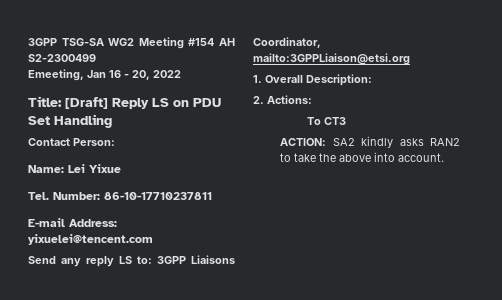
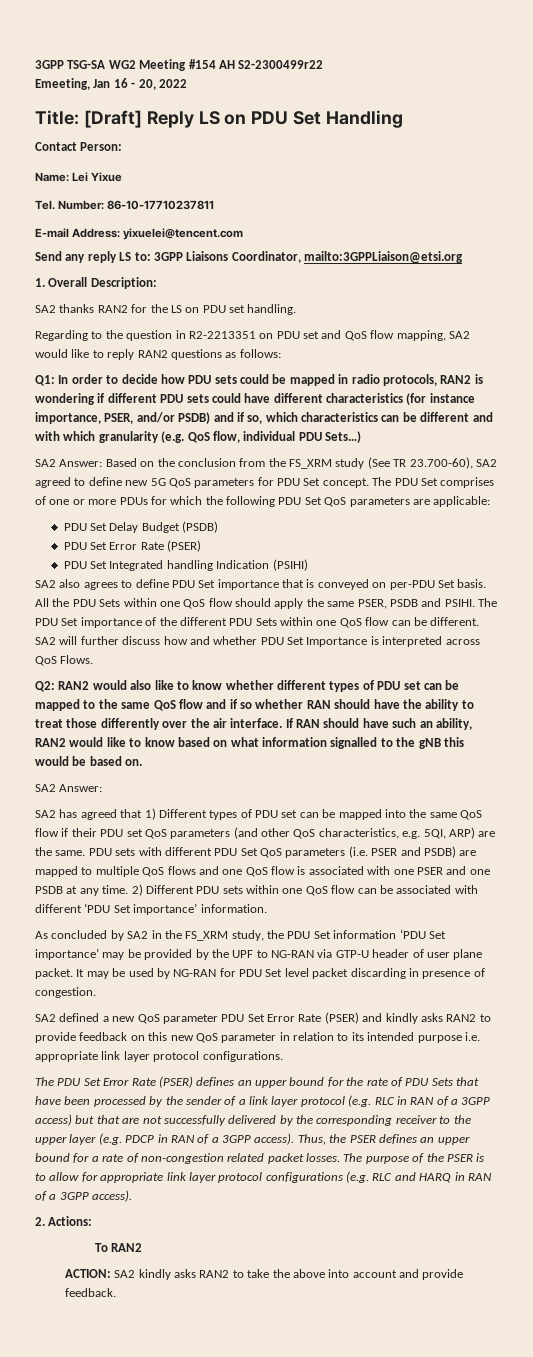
[28,54,96,62] S2-2300499 -> [238,60,324,69] S2-2300499r22
(372, 80) none -> [35,304,297,315] [35,330,470,341] [35,349,281,360] [35,374,483,386] [35,393,475,405] [35,412,493,424] [35,431,361,443] [35,457,497,469] [35,477,495,488] [35,496,491,507] [63,521,219,533] [63,540,202,552] [63,559,308,571] [35,579,487,590] [35,598,497,609] [35,617,480,628] [35,636,480,647] [35,655,94,666] [35,680,460,692] [35,699,474,711] [35,718,472,730] [35,737,464,749] [35,756,143,766] [35,784,103,792] [35,808,482,820] [35,827,496,839] [35,846,477,858] [35,866,490,877] [35,884,478,896] [35,903,267,915] [35,929,446,941] [35,948,483,960] [35,968,485,979] [35,987,96,998] [35,1012,491,1024] [35,1032,480,1043] [35,1051,283,1062] [35,1076,479,1088] [35,1095,491,1107] [35,1114,471,1126] [35,1133,470,1145] [35,1153,485,1164] [35,1171,492,1183] [35,1190,133,1202] // SA2 thanks RAN2 for the LS on PDU set handling. // Regarding to the question in R2-2213351 on PDU set and QoS flow mapping, SA2 would like to reply RAN2 questions as follows: // Q1: In order to decide how PDU sets could be mapped in radio protocols, RAN2 is wondering if different PDU sets could have different characteristics (for instance importance, PSER, and/or PSDB) and if so, which characteristics can be different and with which granularity (e.g. QoS flow, individual PDU Sets…) // SA2 Answer: Based on the conclusion from the FS_XRM study (See TR 23.700-60), SA2 agreed to define new 5G QoS parameters for PDU Set concept. The PDU Set comprises of one or more PDUs for which the following PDU Set QoS parameters are applicable: // PDU Set Delay Budget (PSDB) // PDU Set Error Rate (PSER) // PDU Set Integrated handling Indication (PSIHI) // SA2 also agrees to define PDU Set importance that is conveyed on per-PDU Set basis. All the PDU Sets within one QoS flow should apply the same PSER, PSDB and PSIHI. The PDU Set importance of the different PDU Sets within one QoS flow can be different. SA2 will further discuss how and whether PDU Set Importance is interpreted across QoS Flows. // Q2: RAN2 would also like to know whether different types of PDU set can be mapped to the same QoS flow and if so whether RAN should have the ability to treat those differently over the air interface. If RAN should have such an ability, RAN2 would like to know based on what information signalled to the gNB this would be based on. // SA2 Answer: // SA2 has agreed that 1) Different types of PDU set can be mapped into the same QoS flow if their PDU set QoS parameters (and other QoS characteristics, e.g. 5QI, ARP) are the same. PDU sets with different PDU Set QoS parameters (i.e. PSER and PSDB) are mapped to multiple QoS flows and one QoS flow is associated with one PSER and one PSDB at any time. 2) Different PDU sets within one QoS flow can be associated with different ‘PDU Set importance’ information. // As concluded by SA2 in the FS_XRM study, the PDU Set information ‘PDU Set importance’ may be provided by the UPF to NG-RAN via GTP-U header of user plane packet. It may be used by NG-RAN for PDU Set level packet discarding in presence of congestion. // SA2 defined a new QoS parameter PDU Set Error Rate (PSER) and kindly asks RAN2 to provide feedback on this new QoS parameter in relation to its intended purpose i.e. appropriate link layer protocol configurations. // The PDU Set Error Rate (PSER) defines an upper bound for the rate of PDU Sets that have been processed by the sender of a link layer protocol (e.g. RLC in RAN of a 3GPP access) but that are not successfully delivered by the corresponding receiver to the upper layer (e.g. PDCP in RAN of a 3GPP access). Thus, the PSER defines an upper bound for a rate of non-congestion related packet losses. The purpose of the PSER is to allow for appropriate link layer protocol configurations (e.g. RLC and HARQ in RAN of a 3GPP access).
[324,117,347,125] CT3 -> [111,1243,143,1252] RAN2
[398,153,445,162] account. -> [352,1269,464,1280] [64,1288,116,1297] account and provide feedback.

